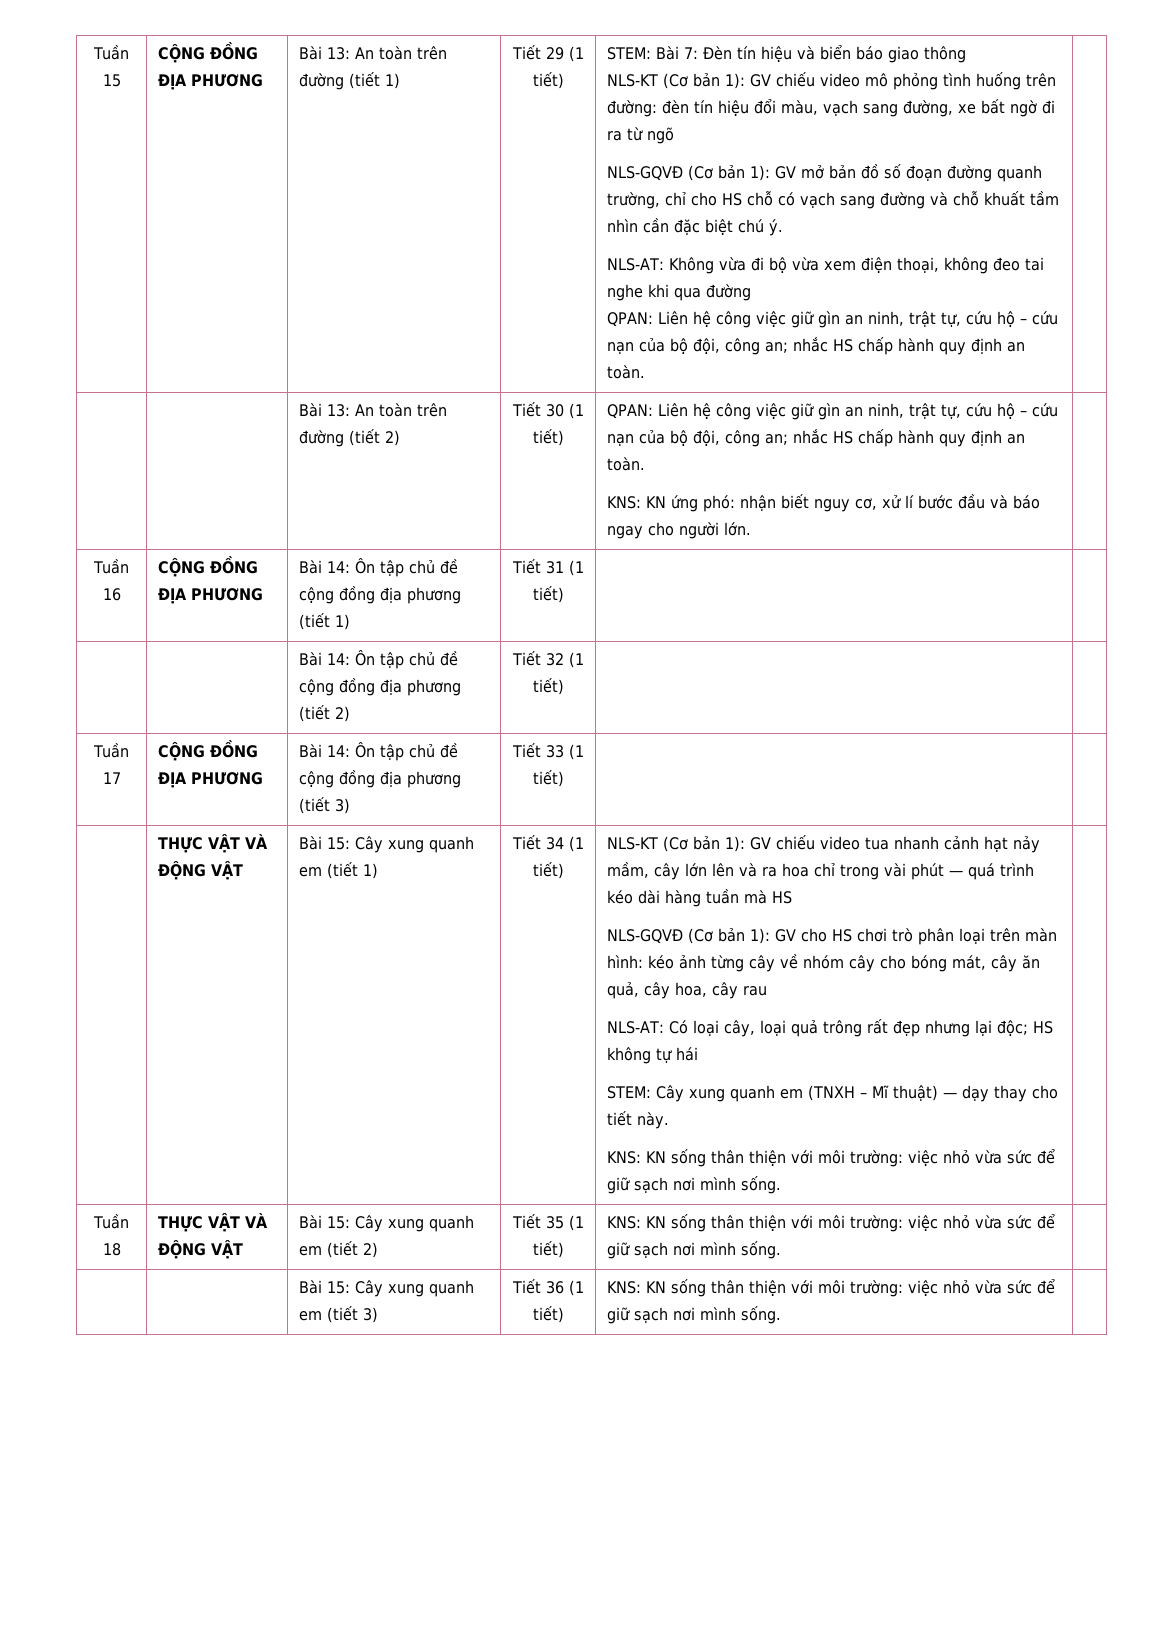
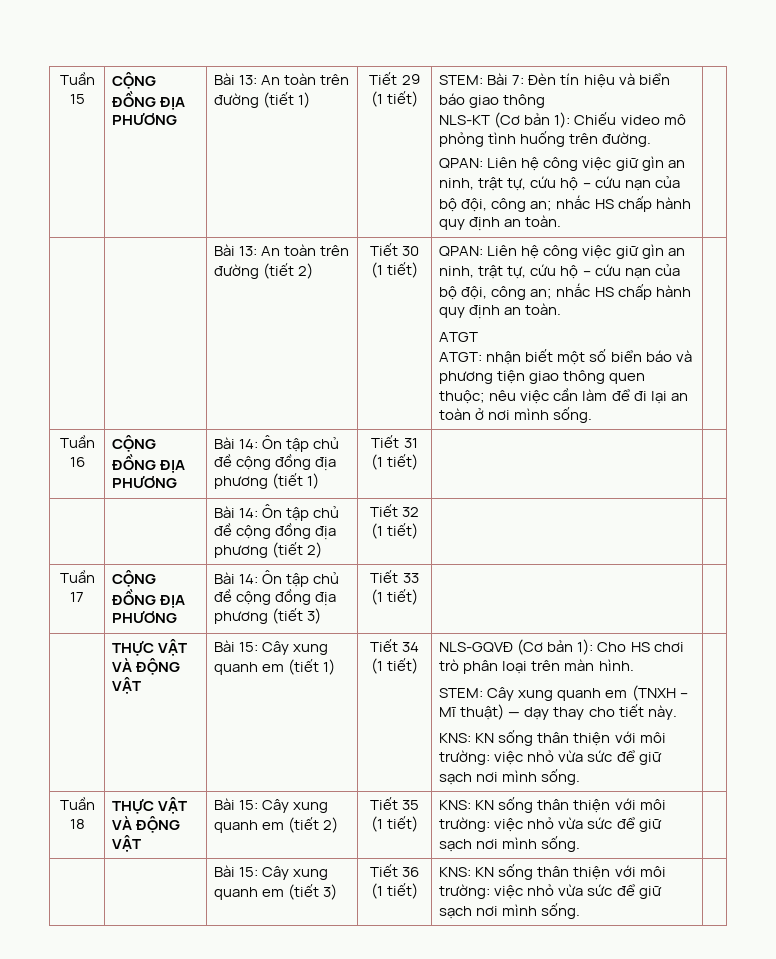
[750,72,816,87] GV chiếu -> [574,112,617,125] Chiếu
[607,99,1056,117] [607,127,675,144] [607,164,1043,182] [607,191,1060,209] [607,218,784,236] [607,257,1045,274] [607,284,752,301] đường: đèn tín hiệu đổi màu, vạch sang đường, xe bất ngờ đi ra từ ngõ // NLS-GQVĐ (Cơ bản 1): GV mở bản đồ số đoạn đường quanh trường, chỉ cho HS chỗ có vạch sang đường và chỗ khuất tầm nhìn cần đặc biệt chú ý. // NLS-AT: Không vừa đi bộ vừa xem điện thoại, không đeo tai nghe khi qua đường -> [602,132,652,147] đường.
[607,494,1041,512] [607,522,752,539] KNS: KN ứng phó: nhận biết nguy cơ, xử lí bước đầu và báo ngay cho người lớn. -> [439,332,479,342] [439,349,692,365] [439,370,646,384] [439,388,688,404] [439,407,593,423] ATGT // ATGT: nhận biết một số biển báo và phương tiện giao thông quen thuộc; nêu việc cần làm để đi lại an toàn ở nơi mình sống.
[607,835,1041,853] [607,862,1035,880] [607,889,793,907] [607,928,828,944] NLS-KT (Cơ bản 1): GV chiếu video tua nhanh cảnh hạt nảy mầm, cây lớn lên và ra hoa chỉ trong vài phút — quá trình kéo dài hàng tuần mà HS // NLS-GQVĐ (Cơ bản 1): GV cho -> [439,639,627,655] NLS-GQVĐ (Cơ bản 1): Cho
[607,954,1041,972] [607,982,768,999] [607,1019,1054,1037] [607,1047,699,1064] hình: kéo ảnh từng cây về nhóm cây cho bóng mát, cây ăn quả, cây hoa, cây rau // NLS-AT: Có loại cây, loại quả trông rất đẹp nhưng lại độc; HS không tự hái -> [598,659,634,671] hình.

